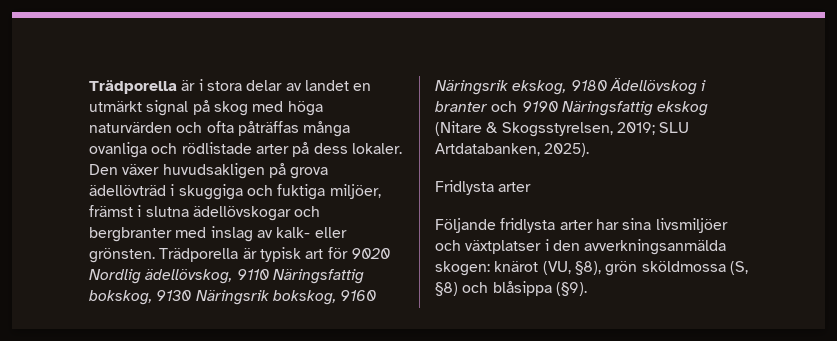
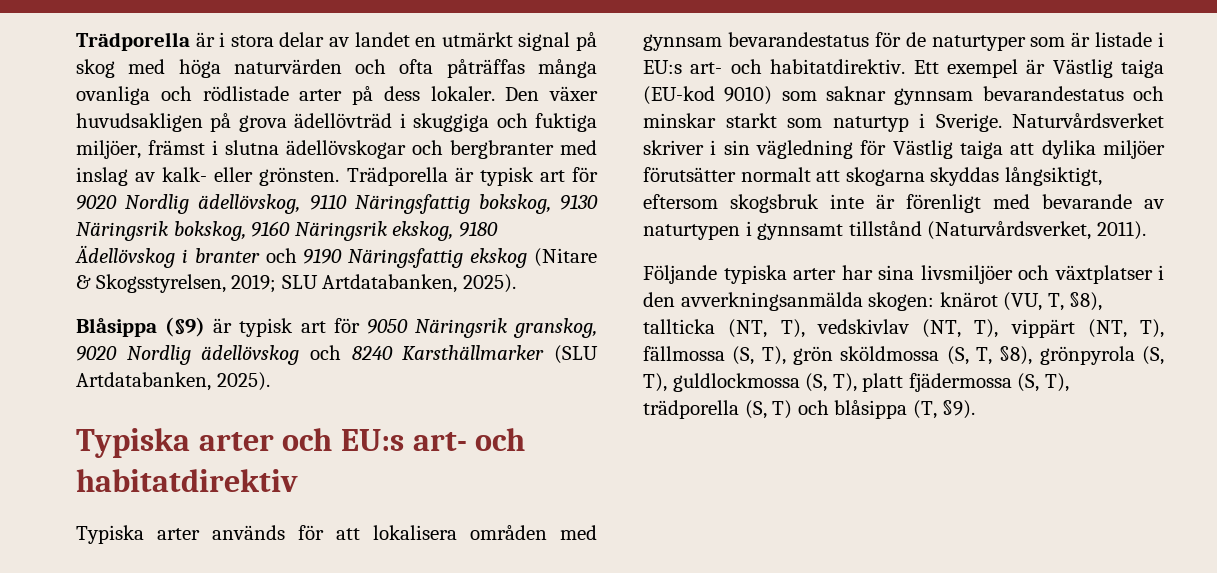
[435,180,532,195] Fridlysta arter -> [76,317,597,338] [76,345,598,365] [76,372,270,391] [76,428,526,458] [76,469,298,492] [76,525,597,544] [643,32,1164,51] [643,59,1164,78] [643,86,1164,105] [643,113,1164,132] [643,140,1165,159] [643,167,1102,186] [643,194,1164,213] [643,221,1146,240] Blåsippa (§9) är typisk art för 9050 Näringsrik granskog, 9020 Nordlig ädellövskog och 8240 Karsthällmarker (SLU Artdatabanken, 2025). // Typiska arter och EU:s art- och habitatdirektiv // Typiska arter används för att lokalisera områden med gynnsam bevarandestatus för de naturtyper som är listade i EU:s art- och habitatdirektiv. Ett exempel är Västlig taiga (EU-kod 9010) som saknar gynnsam bevarandestatus och minskar starkt som naturtyp i Sverige. Naturvårdsverket skriver i sin vägledning för Västlig taiga att dylika miljöer förutsätter normalt att skogarna skyddas långsiktigt, eftersom skogsbruk inte är förenligt med bevarande av naturtypen i gynnsamt tillstånd (Naturvårdsverket, 2011).
[500,218,556,233] fridlysta -> [723,265,787,284] typiska
[574,261,748,276] [435,281,587,296] §8), grön sköldmossa (S, §8) och blåsippa (§9). -> [1047,292,1103,311] [643,319,1164,338] [643,346,1164,365] [643,373,1069,392] [643,400,976,419] T, §8), tallticka (NT, T), vedskivlav (NT, T), vippärt (NT, T), fällmossa (S, T), grön sköldmossa (S, T, §8), grönpyrola (S, T), guldlockmossa (S, T), platt fjädermossa (S, T), trädporella (S, T) och blåsippa (T, §9).

